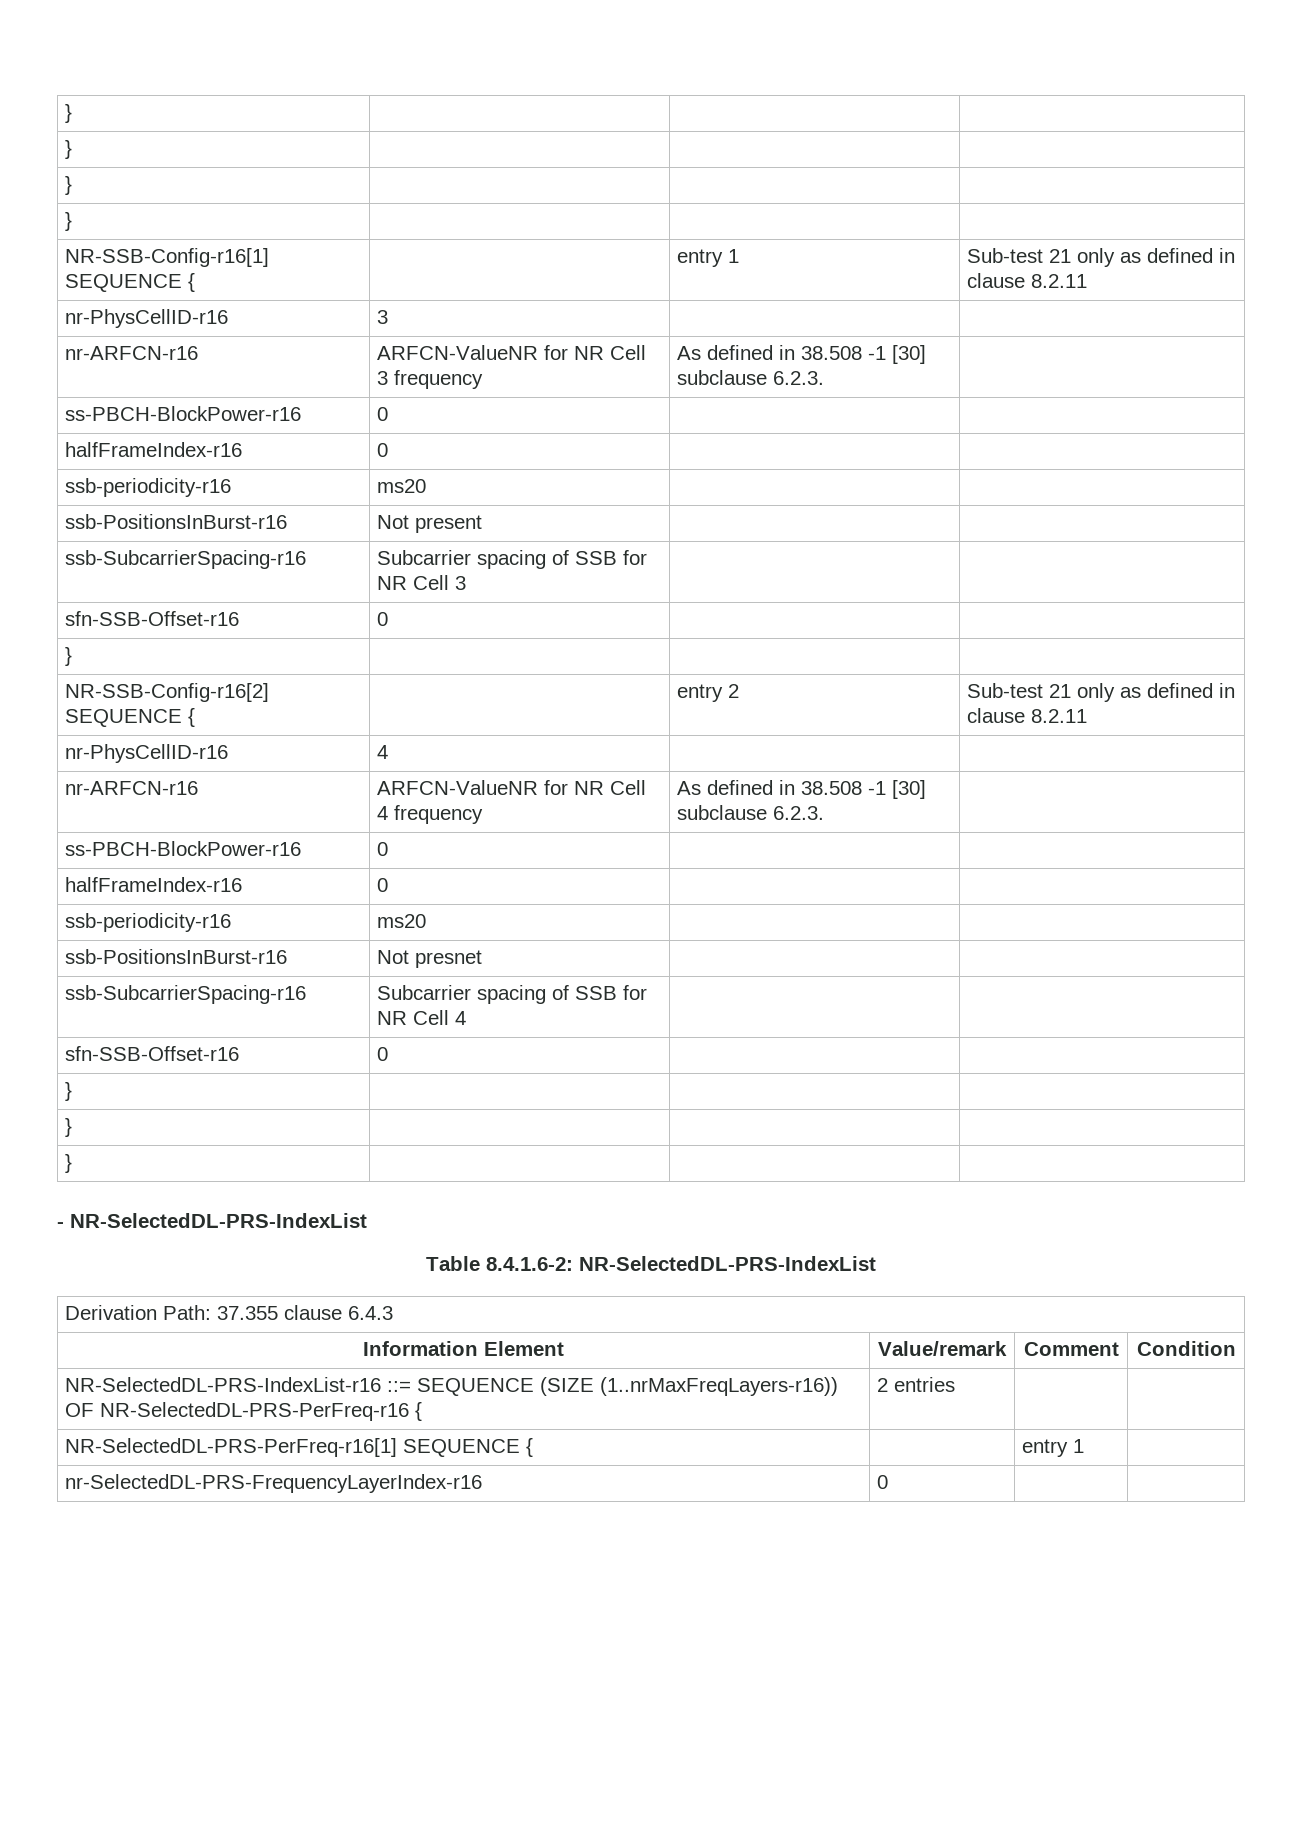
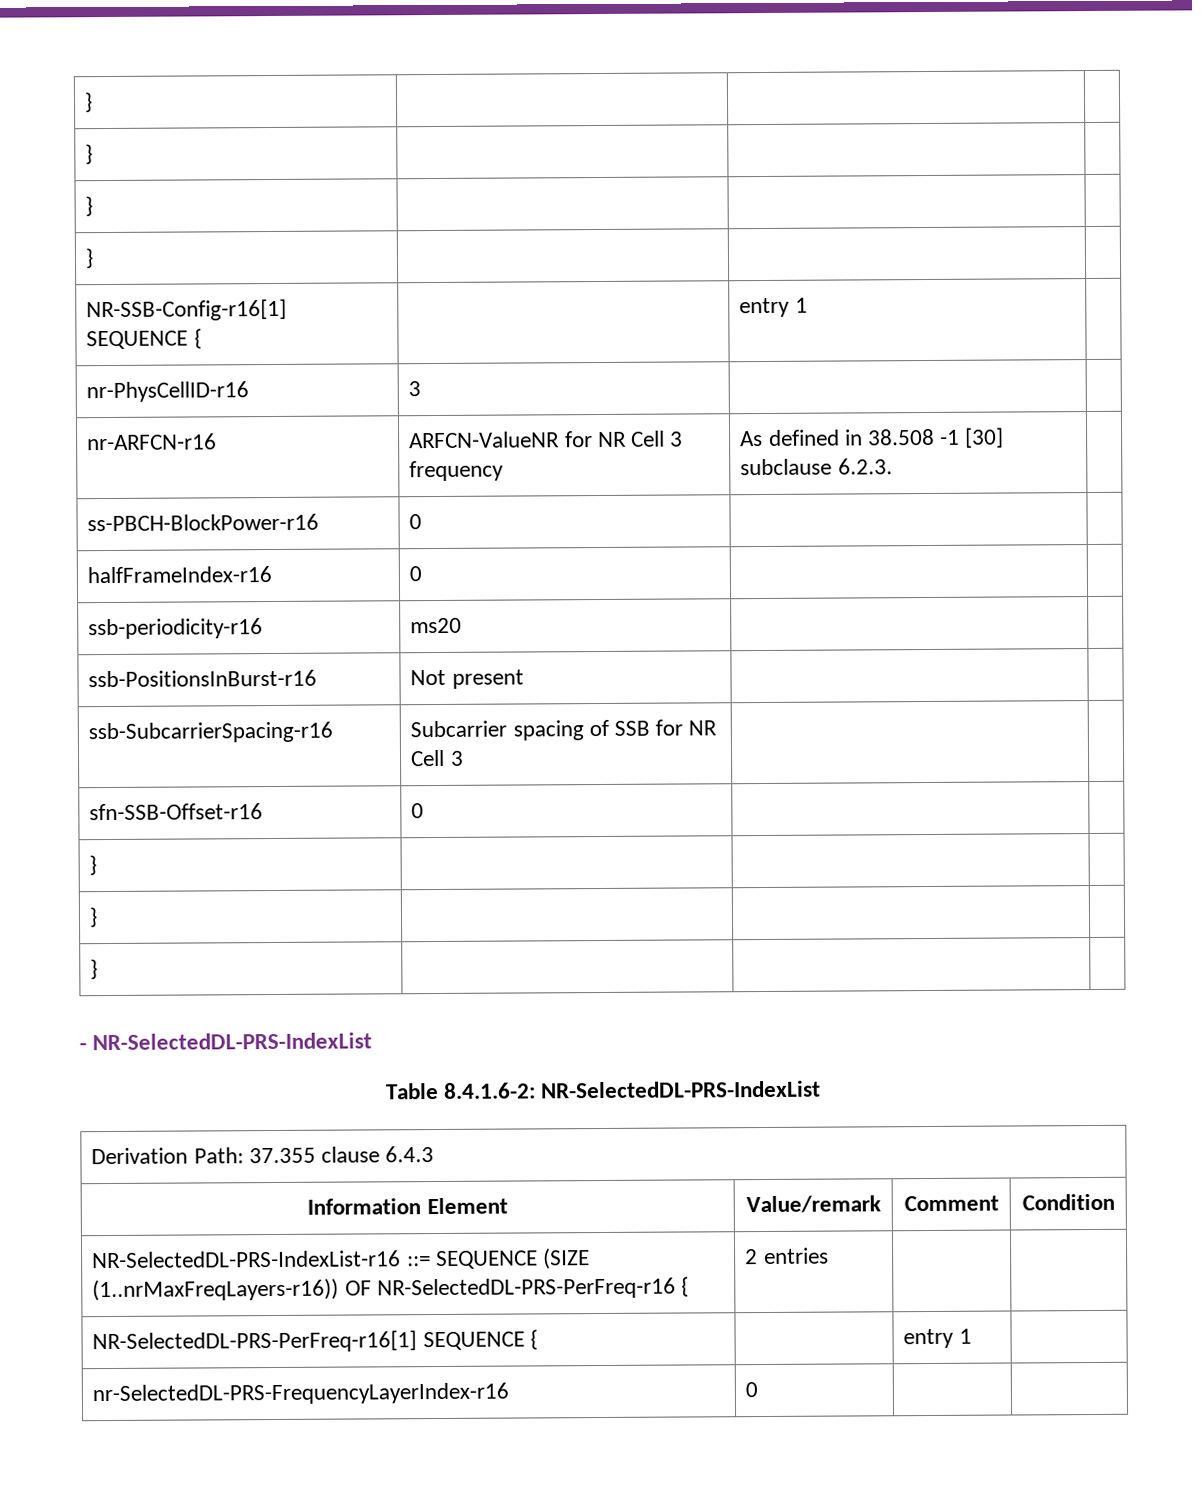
[967,248,1236,267] [967,273,1088,288] Sub-test 21 only as defined in clause 8.2.11 -> (808, 305) none
[65,683,270,702] [65,708,196,727] [677,684,740,702] [967,683,1236,702] [967,708,1088,723] [65,744,229,763] [377,745,389,759] [65,781,199,795] [377,780,647,795] [377,805,484,824] [677,780,927,799] [677,805,825,820] [65,841,302,856] [377,842,389,856] [65,877,243,892] [377,878,389,892] [65,913,232,932] [377,914,427,928] [65,949,288,964] [377,950,483,968] [65,985,307,1004] [377,985,648,1004] [377,1010,467,1025] [65,1046,240,1061] [377,1047,389,1061] [65,1082,73,1101] // NR-SSB-Config-r16[2] SEQUENCE { | | entry 2 | Sub-test 21 only as defined in clause 8.2.11 // nr-PhysCellID-r16 | 4 | | // nr-ARFCN-r16 | ARFCN-ValueNR for NR Cell 4 frequency | As defined in 38.508 -1 [30] subclause 6.2.3. | // ss-PBCH-BlockPower-r16 | 0 | | // halfFrameIndex-r16 | 0 | | // ssb-periodicity-r16 | ms20 | | // ssb-PositionsInBurst-r16 | Not presnet | | // ssb-SubcarrierSpacing-r16 | Subcarrier spacing of SSB for NR Cell 4 | | // sfn-SSB-Offset-r16 | 0 | | // } | | | -> (98, 865) none

